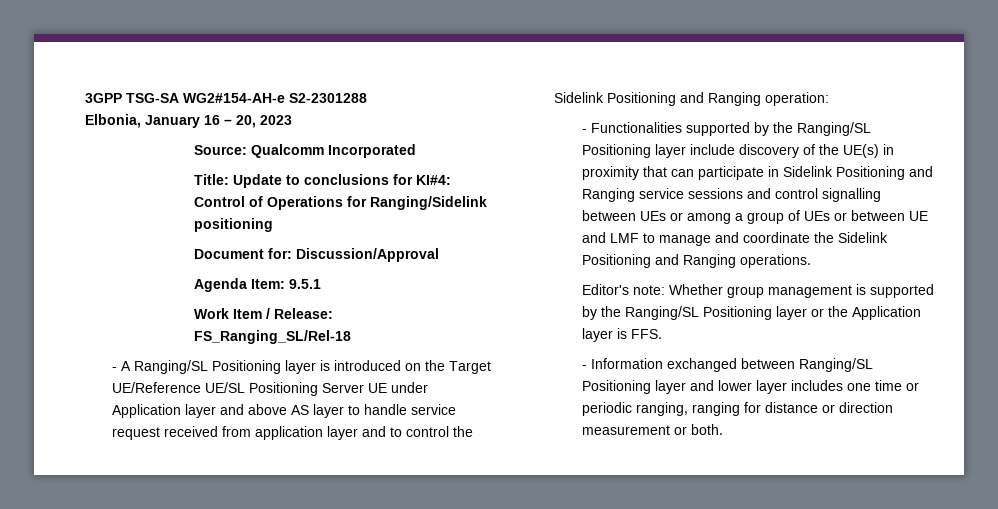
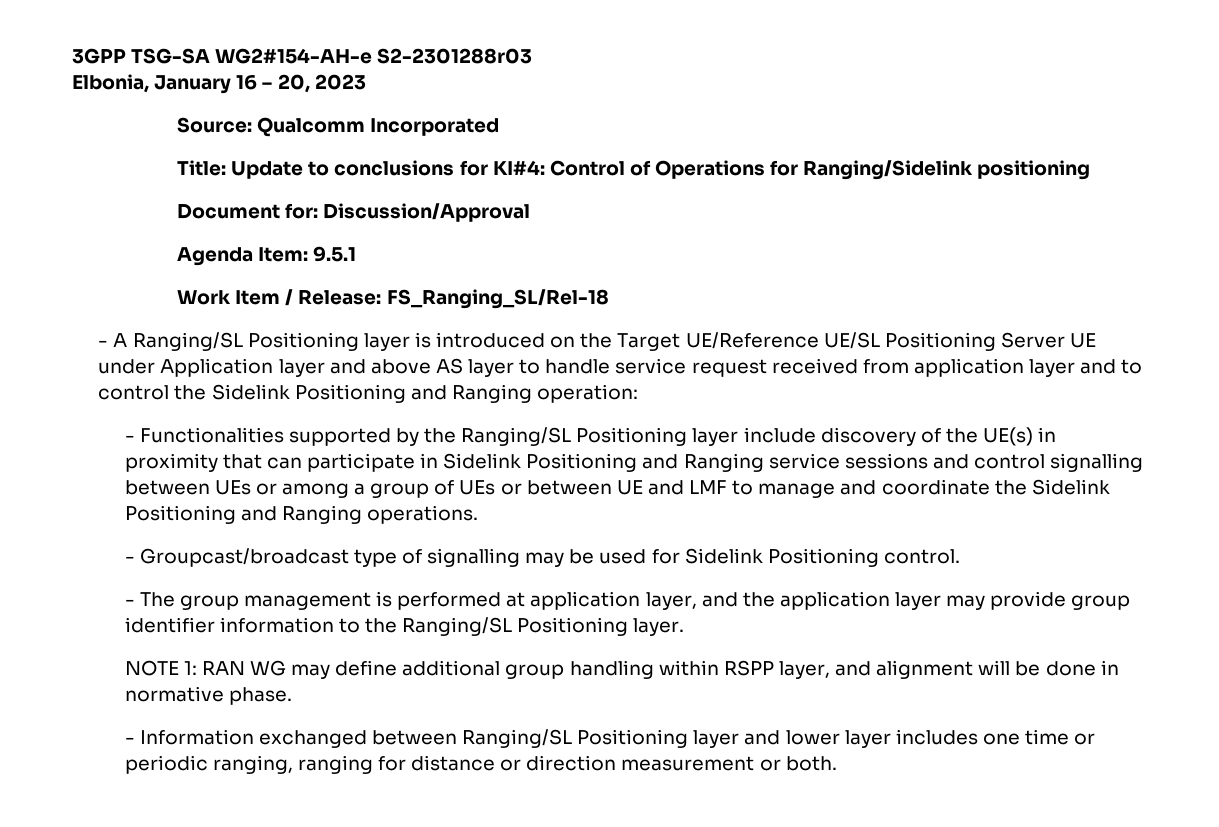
[289,93,367,103] S2-2301288 -> [377,48,533,64] S2-2301288r03
[581,284,934,298] [581,306,921,320] [581,328,662,342] Editor's note: Whether group management is supported by the Ranging/SL Positioning layer or the Application layer is FFS. -> [124,548,960,567] [124,591,1131,610] [124,617,685,636] [124,660,1119,679] [124,686,292,705] - Groupcast/broadcast type of signalling may be used for Sidelink Positioning control. // - The group management is performed at application layer, and the application layer may provide group identifier information to the Ranging/SL Positioning layer. // NOTE 1: RAN WG may define additional group handling within RSPP layer, and alignment will be done in normative phase.

